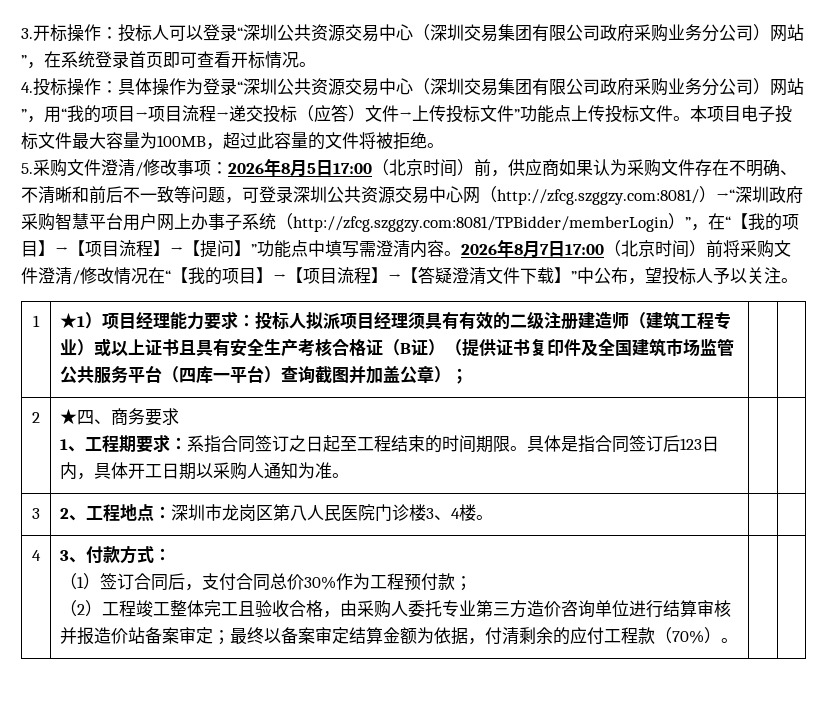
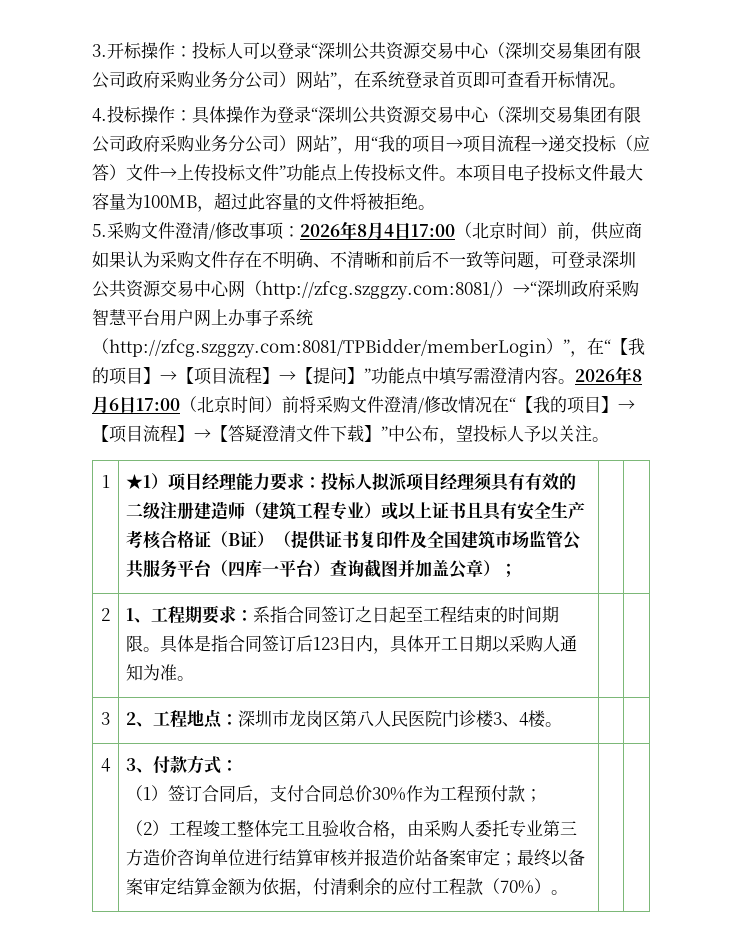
[307,163,316,174] 5 -> [384,224,394,237] 4
[540,244,549,255] 7 -> [109,398,119,411] 6
[60,408,180,426] ★四、商务要求 // -> (110, 614) none

